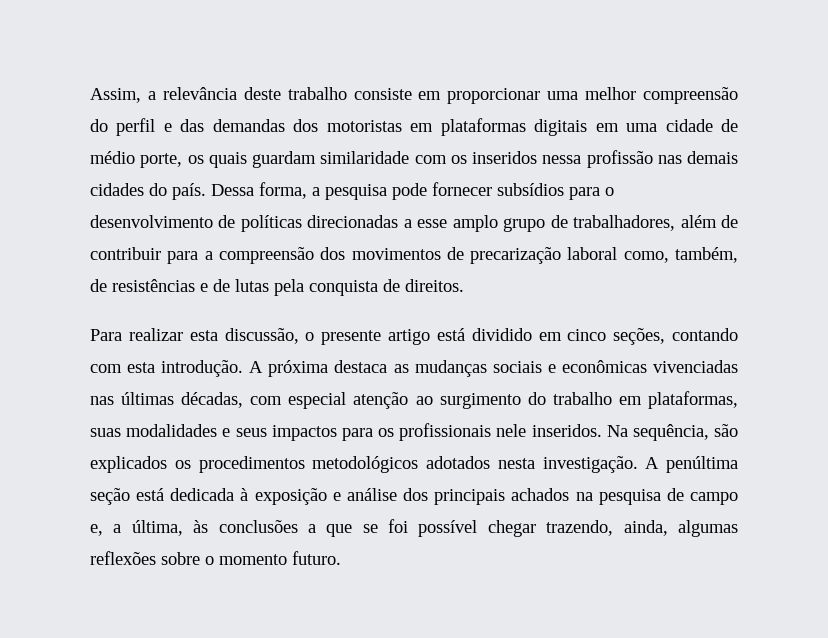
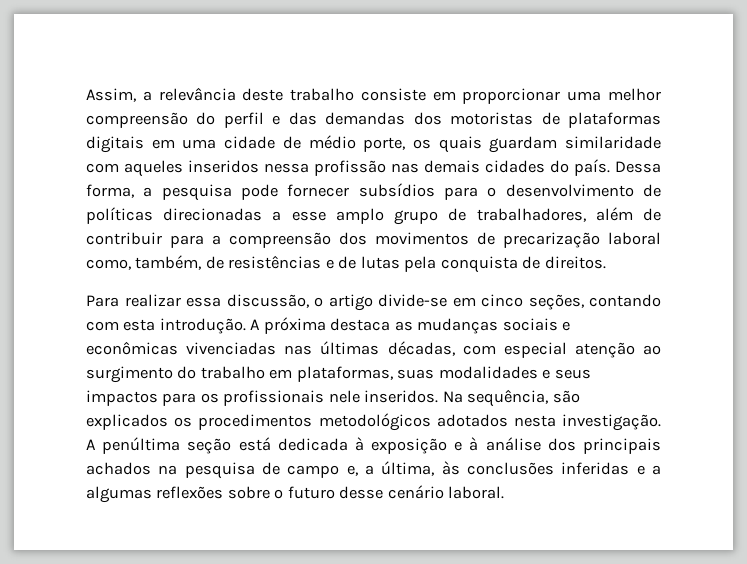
[410,123,434,132] em -> [541,112,560,125] de
[450,155,467,164] os -> [124,160,183,177] aqueles
[189,330,218,341] esta -> [186,297,221,307] essa
[321,328,532,345] presente artigo está dividido -> [328,294,447,311] artigo divide-se
(341, 496) none -> [469,437,479,451] à
[307,519,738,537] [90,551,341,565] a que se foi possível chegar trazendo, ainda, algumas reflexões sobre o momento futuro. -> [561,462,661,475] [86,485,505,503] inferidas e a algumas reflexões sobre o futuro desse cenário laboral.

